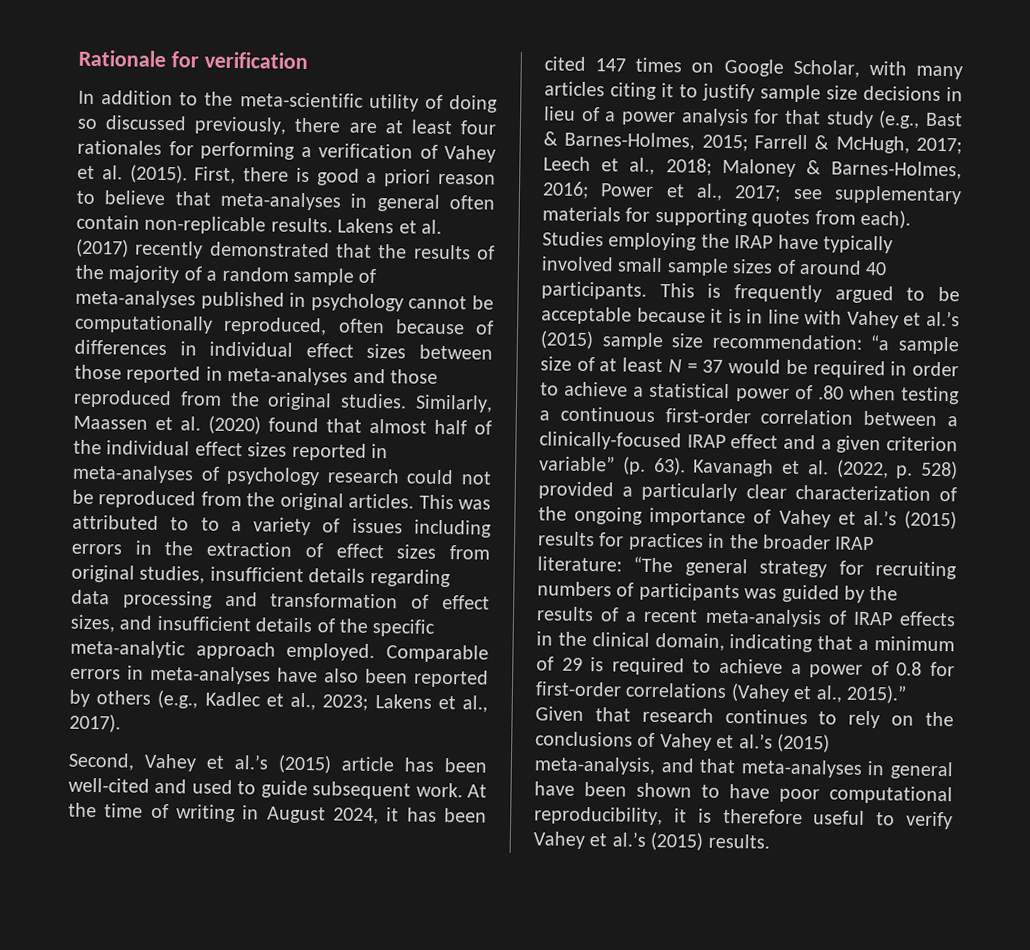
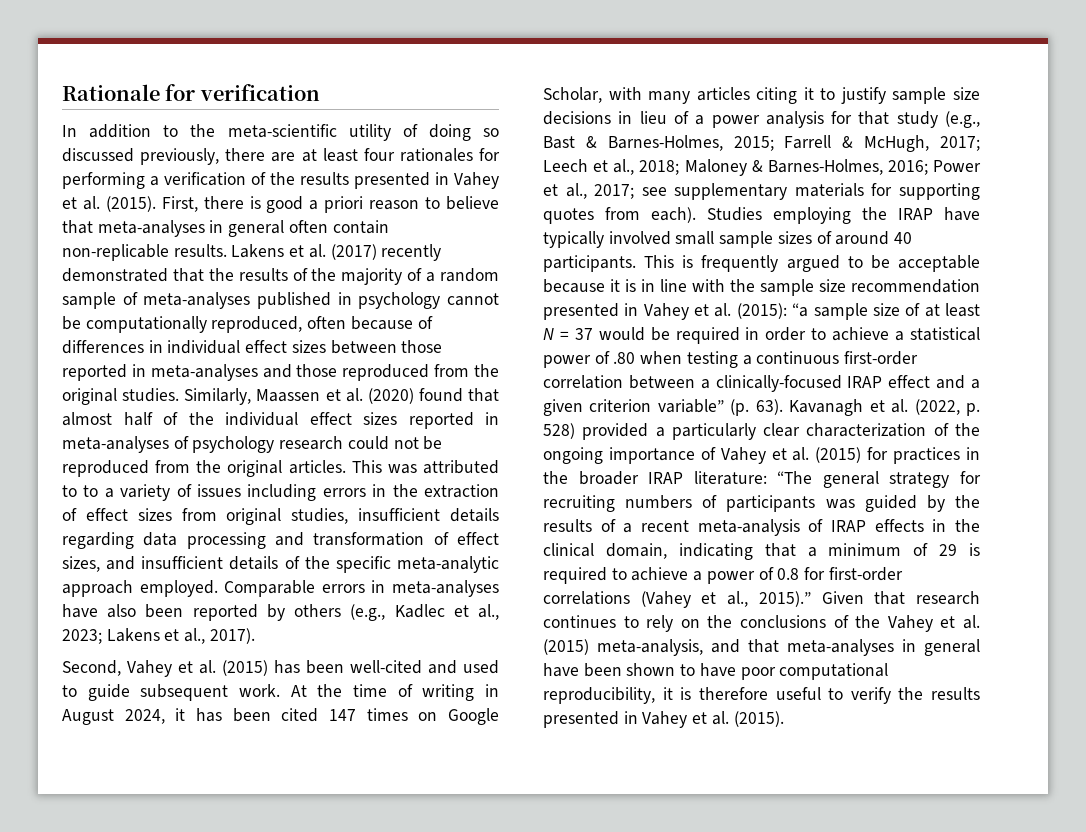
(438, 151) none -> [270,172,449,189] the results presented in
[234,754,394,774] al.’s (2015) article -> [199,660,268,676] al. (2015)
[846,310,960,329] [540,330,863,351] Vahey et al.’s (2015) sample size recommendation: -> [730,279,980,296] [543,303,787,320] the sample size recommendation presented in Vahey et al. (2015):
[862,509,957,530] [538,531,595,547] al.’s (2015) results -> [792,447,862,463] al. (2015)
[659,733,773,751] Vahey et al.’s -> [855,615,981,632] the Vahey et al.
[533,831,770,851] Vahey et al.’s (2015) results. -> [898,687,980,700] [543,711,784,728] the results presented in Vahey et al. (2015).

